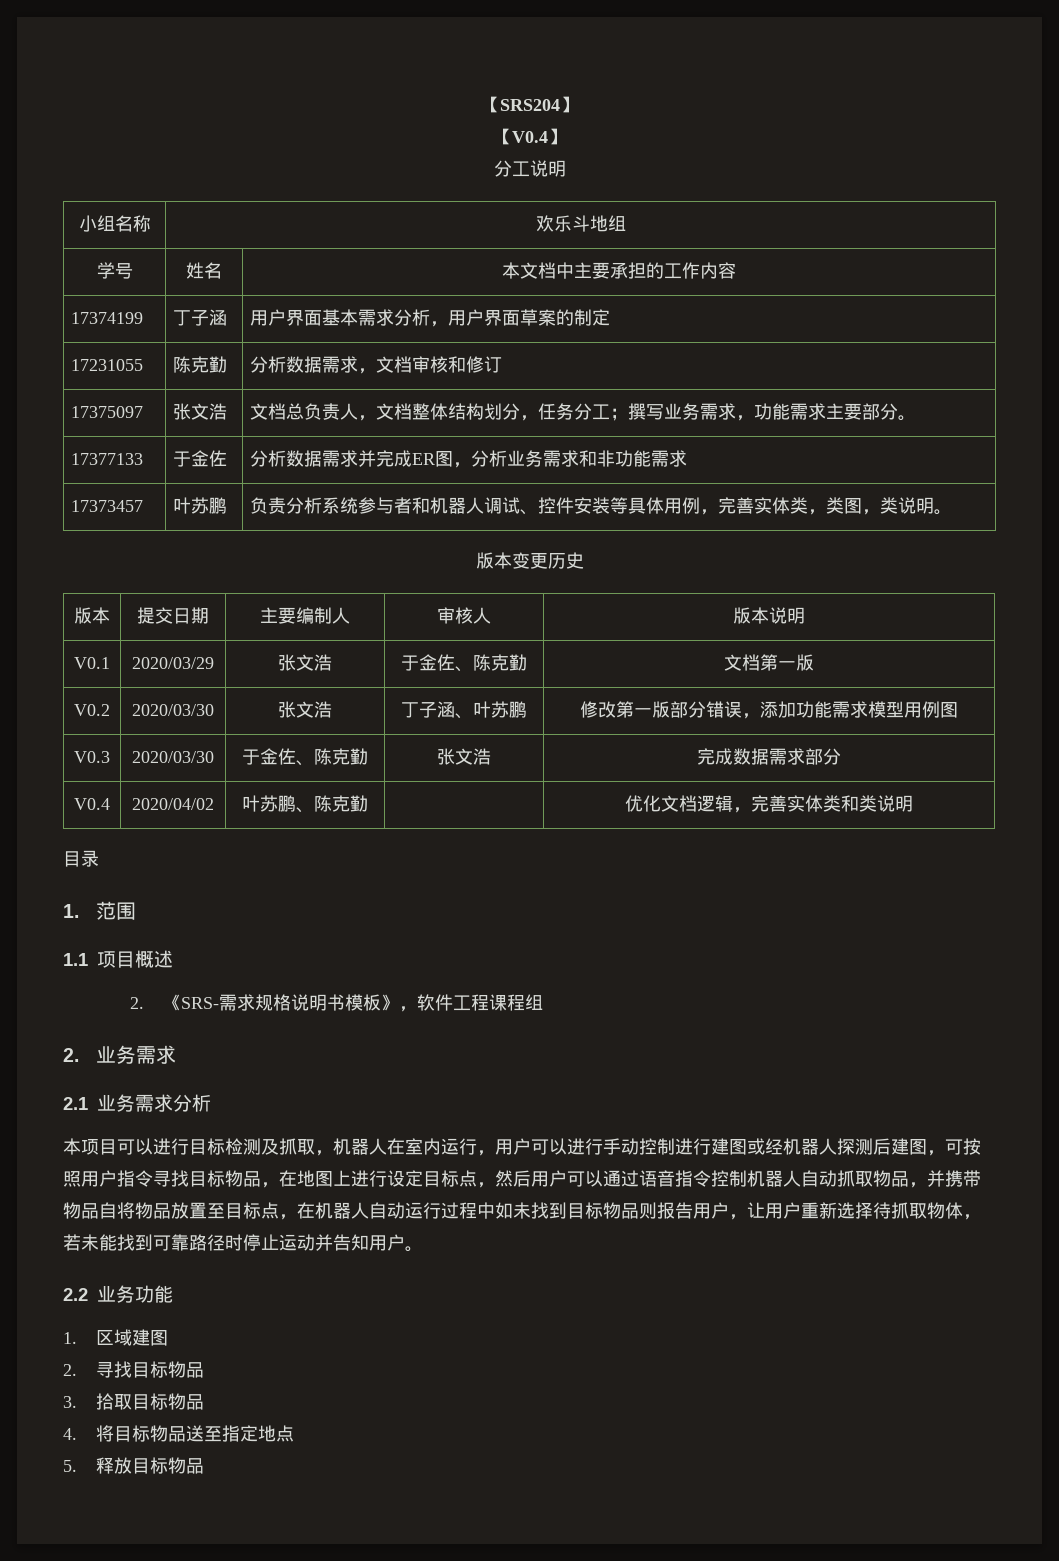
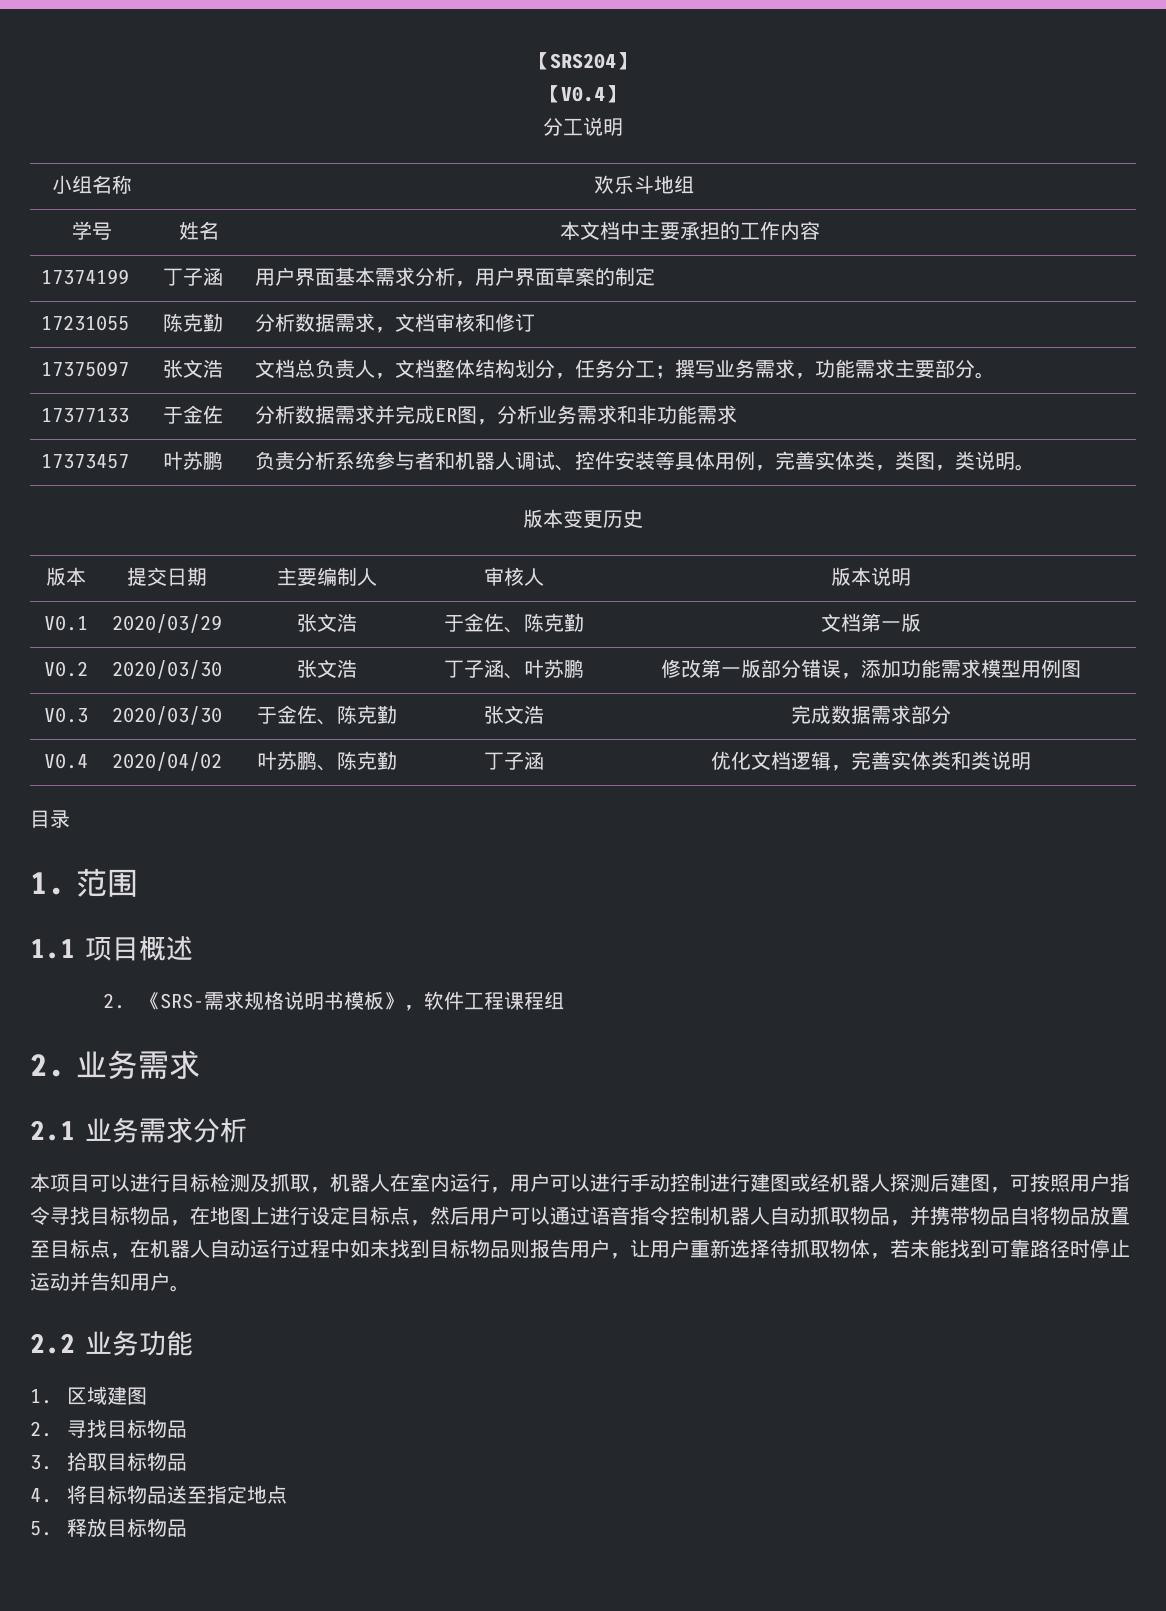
(369, 803) none -> [483,751,544,770] 丁子涵

